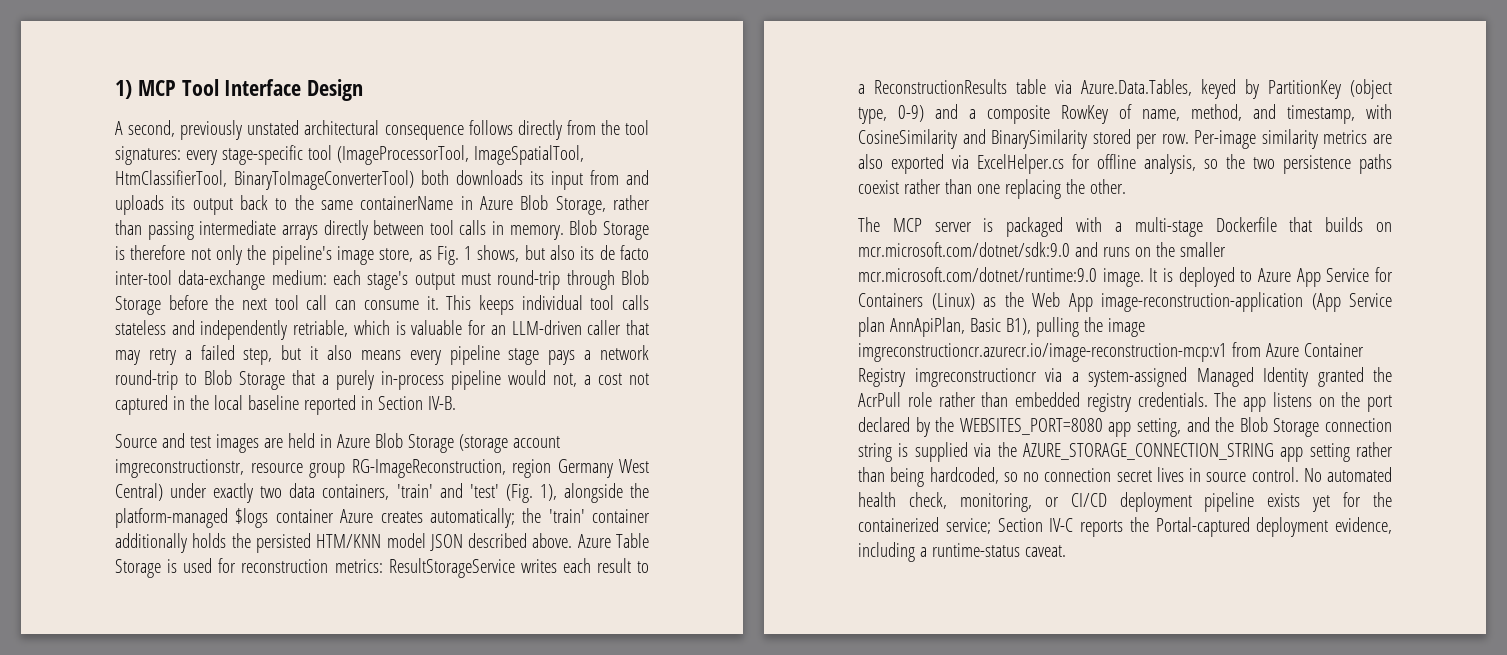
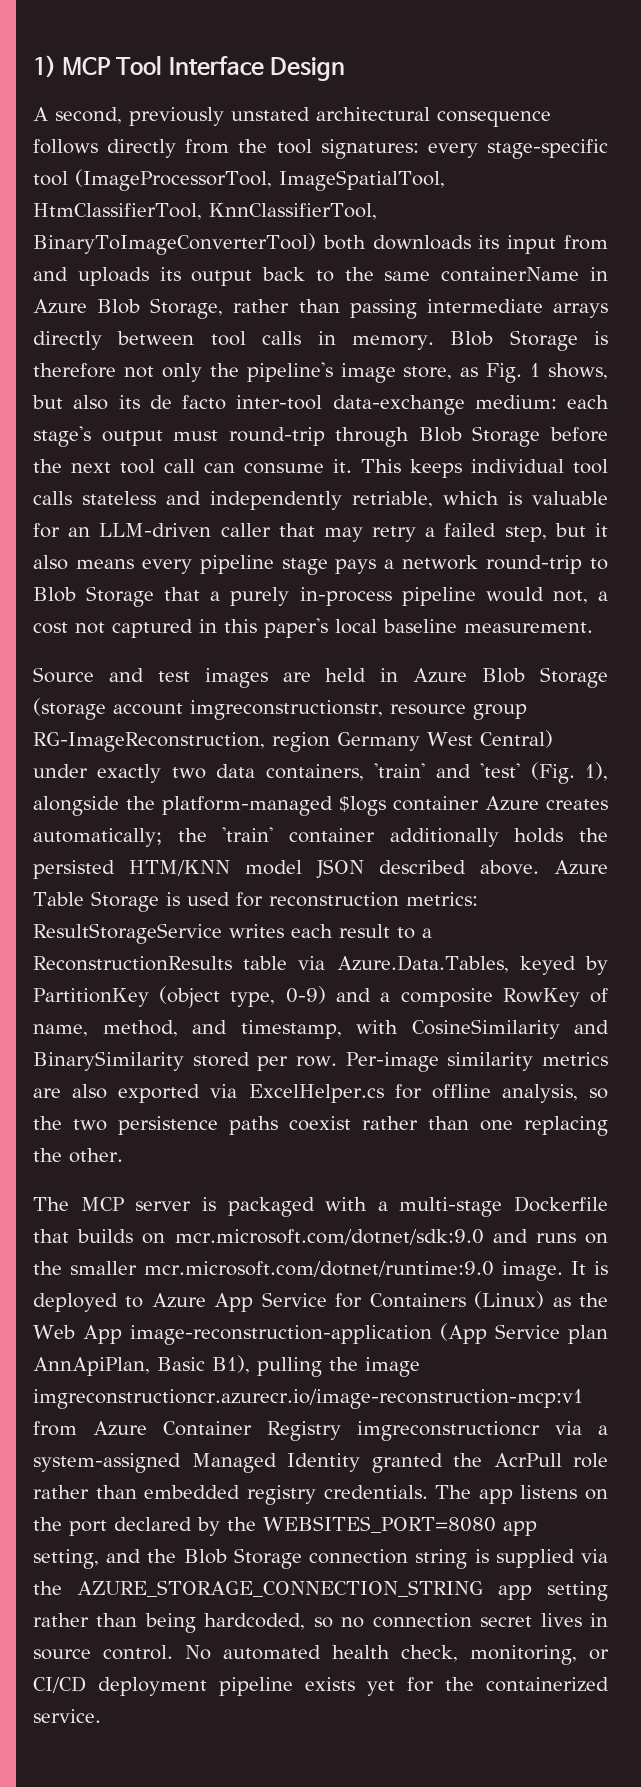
(227, 178) none -> [208,203,377,220] KnnClassifierTool,
[189,395,456,415] the local baseline reported in Section IV-B. -> [224,618,593,638] this paper's local baseline measurement.
[945,517,1392,537] [858,542,1066,562] service; Section IV-C reports the Portal-captured deployment evidence, including a runtime-status caveat. -> [33,1709,101,1723] service.

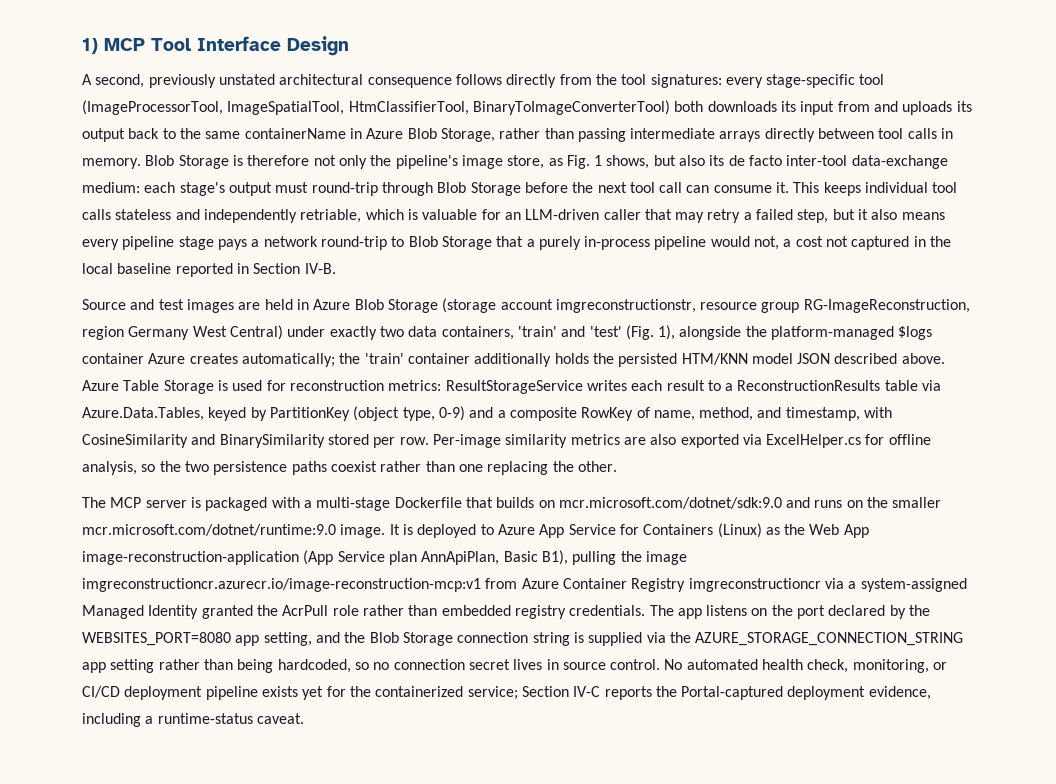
[208,203,377,220] KnnClassifierTool, -> (469, 108) none
[224,618,593,638] this paper's local baseline measurement. -> [930,236,952,247] [82,263,336,277] the local baseline reported in Section IV-B.
[33,1709,101,1723] service. -> [467,686,931,700] [82,713,304,727] service; Section IV-C reports the Portal-captured deployment evidence, including a runtime-status caveat.

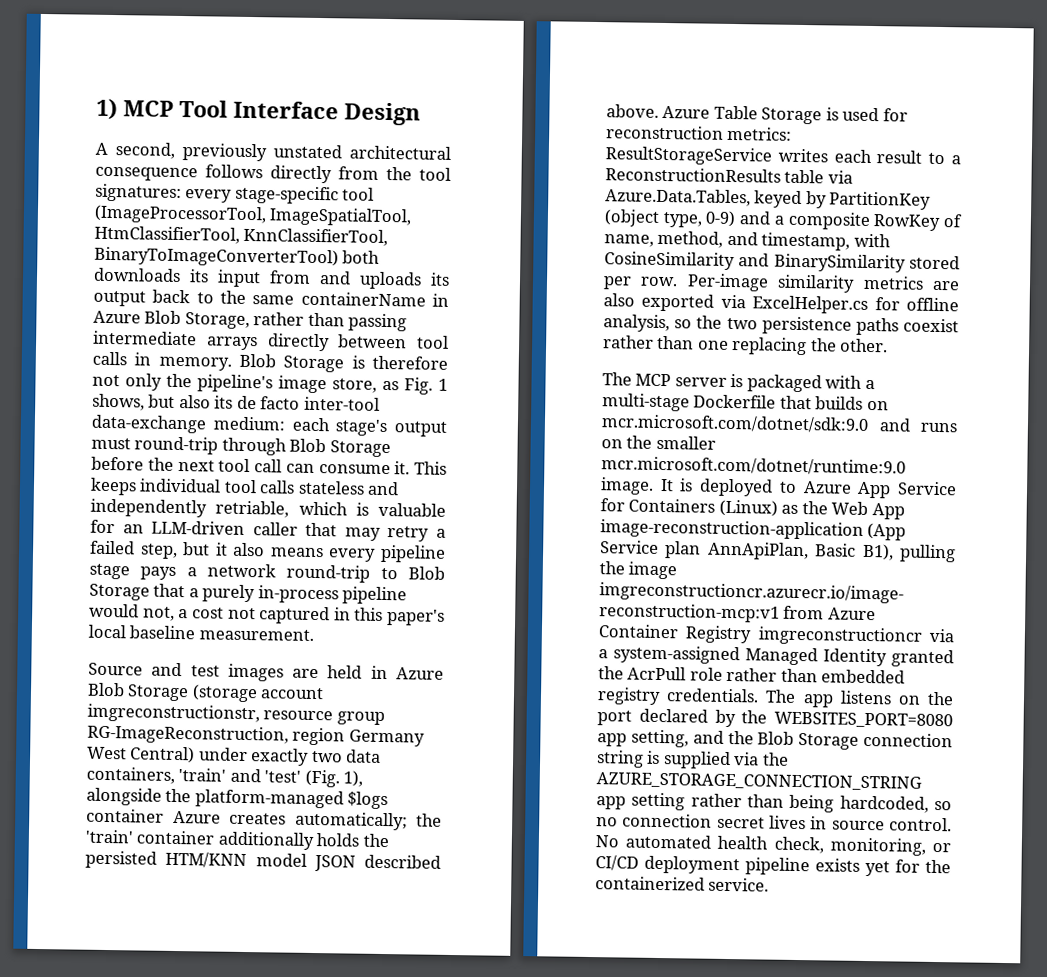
(469, 108) none -> [243,227,389,247] KnnClassifierTool,
[930,236,952,247] [82,263,336,277] the local baseline reported in Section IV-B. -> [354,607,445,626] [88,624,314,641] this paper's local baseline measurement.
[467,686,931,700] [82,713,304,727] service; Section IV-C reports the Portal-captured deployment evidence, including a runtime-status caveat. -> [708,877,770,892] service.

